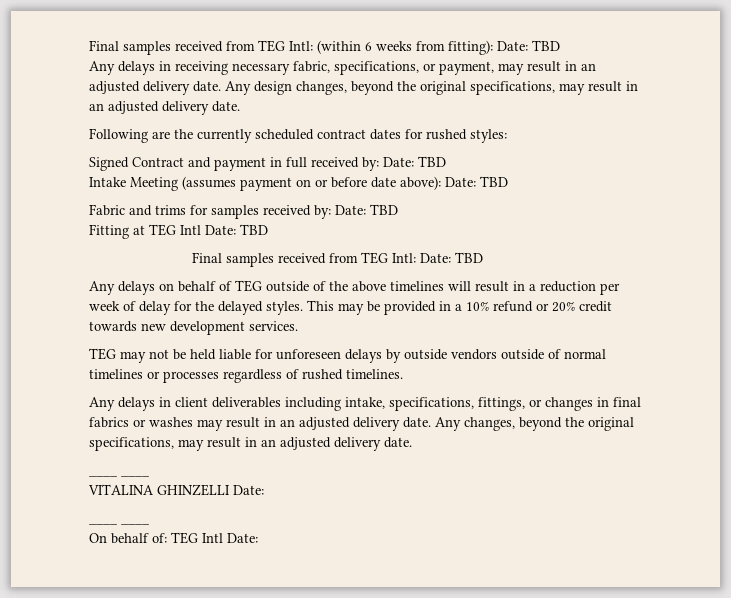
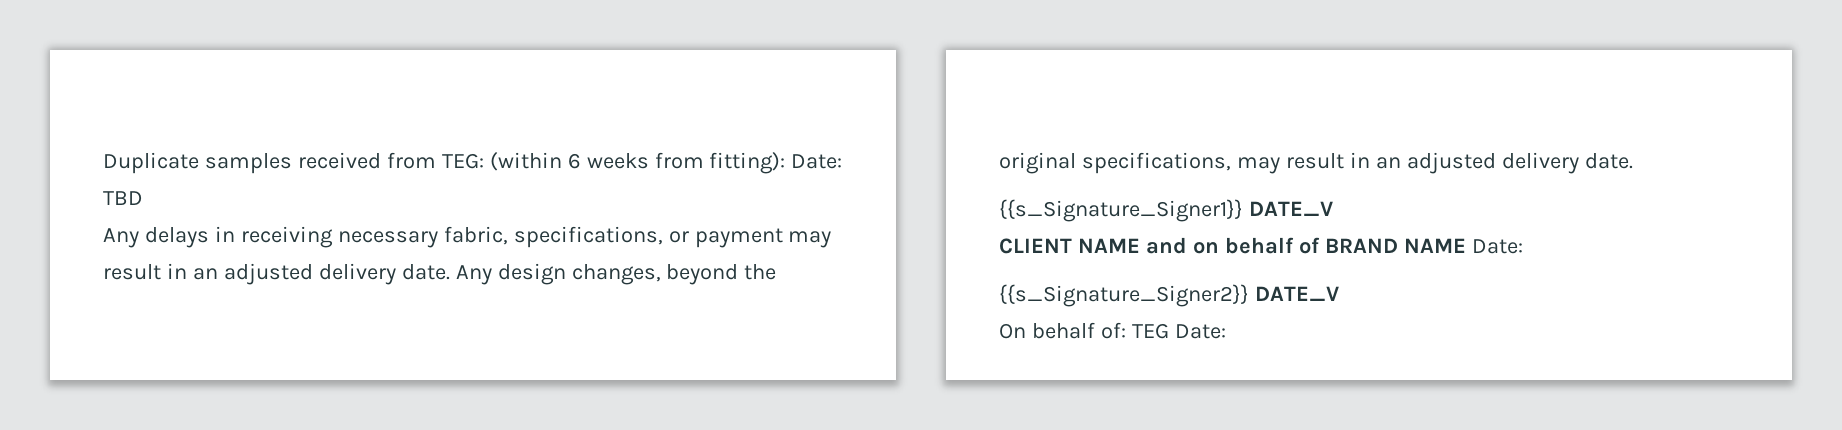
[89,40,313,55] Final samples received from TEG Intl: -> [103,152,484,174] Duplicate samples received from TEG:
[439,61,494,75] payment, -> [694,228,783,248] payment
[89,128,507,143] [89,156,446,171] [89,176,508,191] [89,204,398,219] [89,224,268,239] [192,252,484,267] [89,280,620,295] [89,300,612,315] [89,321,298,335] [89,348,606,363] [89,369,403,383] [89,397,641,411] [89,417,634,431] [89,437,412,451] [89,475,150,477] [88,484,230,496] Following are the currently scheduled contract dates for rushed styles: // Signed Contract and payment in full received by: Date: TBD // Intake Meeting (assumes payment on or before date above): Date: TBD // Fabric and trims for samples received by: Date: TBD // Fitting at TEG Intl Date: TBD // Final samples received from TEG Intl: Date: TBD // Any delays on behalf of TEG outside of the above timelines will result in a reduction per week of delay for the delayed styles. This may be provided in a 10% refund or 20% credit towards new development services. // TEG may not be held liable for unforeseen delays by outside vendors outside of normal timelines or processes regardless of rushed timelines. // Any delays in client deliverables including intake, specifications, fittings, or changes in final fabrics or washes may result in an adjusted delivery date. Any changes, beyond the original specifications, may result in an adjusted delivery date. // ____ ____ // VITALINA GHINZELLI -> [999,199,1333,222] [999,237,1466,254] {{s_Signature_Signer1}} DATE_V // CLIENT NAME and on behalf of BRAND NAME
[89,523,150,525] ____ ____ -> [999,284,1339,307] {{s_Signature_Signer2}} DATE_V
[202,533,223,543] Intl -> (1169, 331) none

